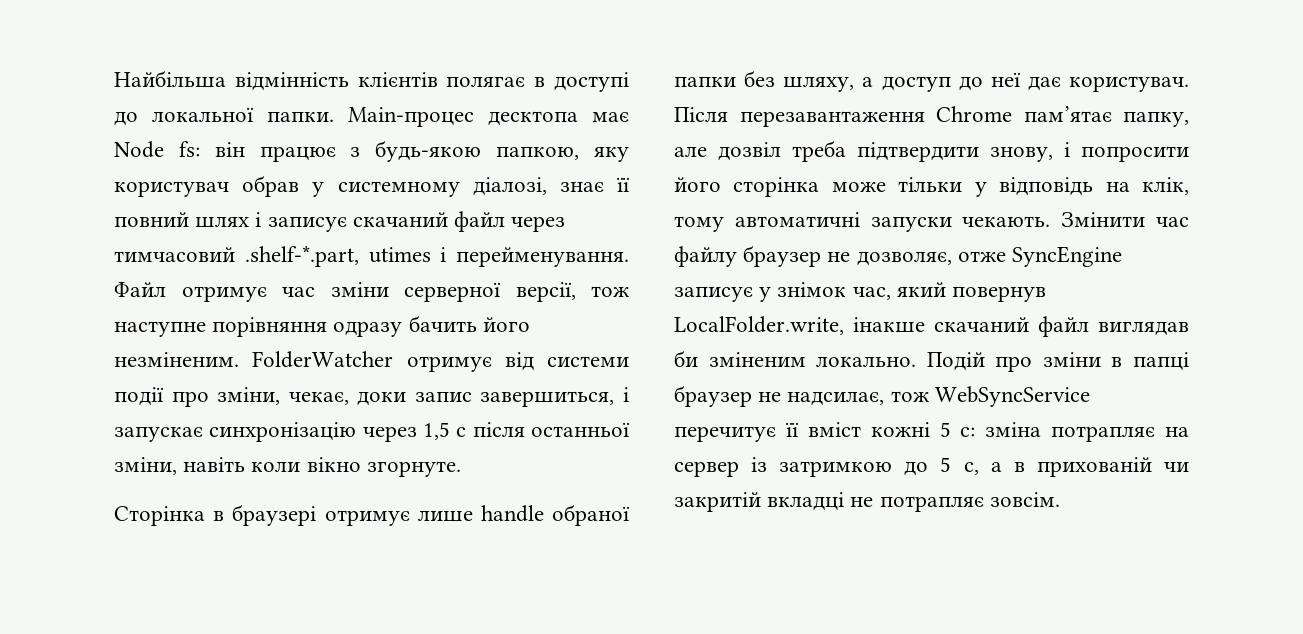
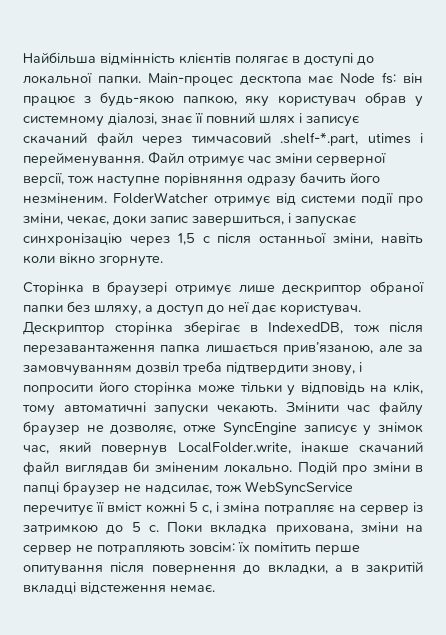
[480,505,544,522] handle -> [282,284,363,295] дескриптор
[674,106,1189,127] [674,146,707,157] Після перезавантаження Chrome пам’ятає папку, але -> [23,321,423,335] [23,342,423,355] [23,365,132,376] Дескриптор сторінка зберігає в IndexedDB, тож після перезавантаження папка лишається прив’язаною, але за замовчуванням
[960,427,976,437] с: -> [201,502,220,514] с, і
[963,457,1189,477] [674,492,1060,512] с, а в прихованій чи закритій вкладці не потрапляє зовсім. -> [148,521,423,535] [23,542,360,555] [23,561,423,576] [23,582,215,594] с. Поки вкладка прихована, зміни на сервер не потрапляють зовсім: їх помітить перше опитування після повернення до вкладки, а в закритій вкладці відстеження немає.

